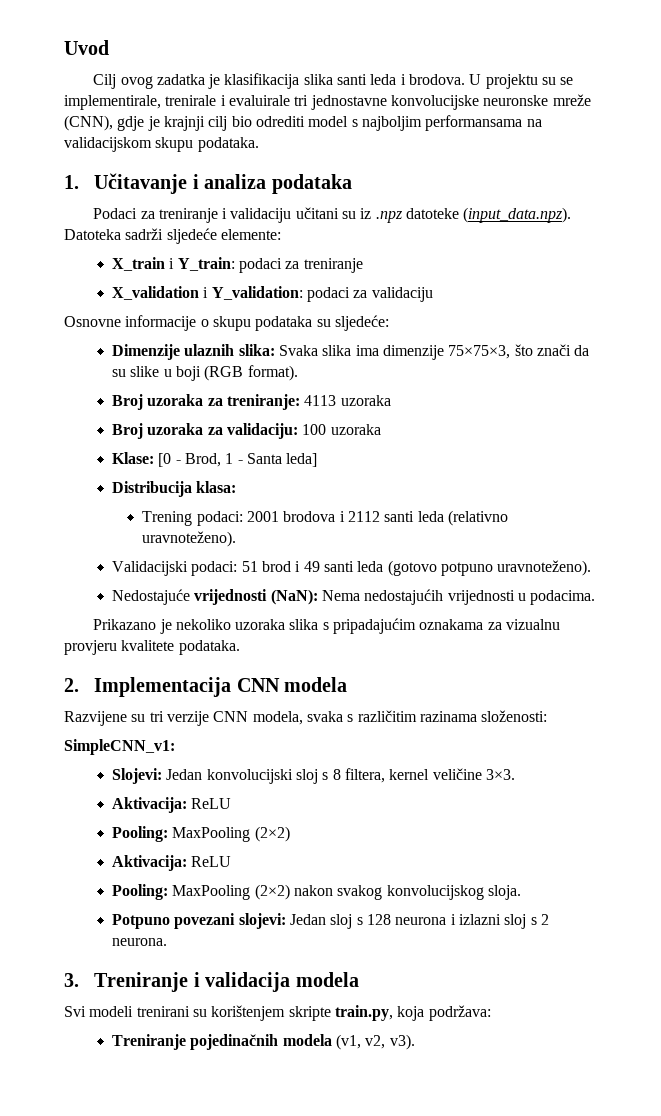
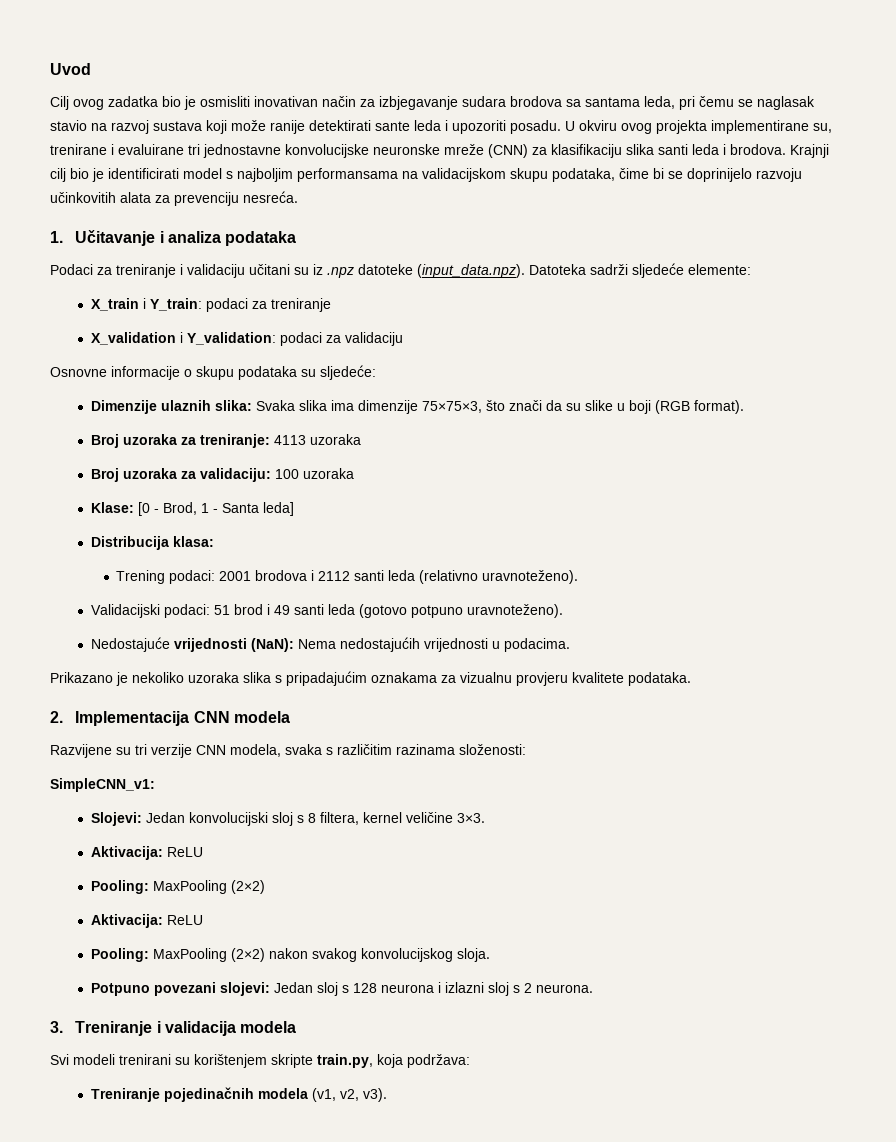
[208,73,300,89] je klasifikacija -> [162,96,815,110] [50,120,832,134] [50,144,622,158] bio je osmisliti inovativan način za izbjegavanje sudara brodova sa santama leda, pri čemu se naglasak stavio na razvoj sustava koji može ranije detektirati sante leda i upozoriti posadu. U okviru ovog projekta implementirane su, trenirane i evaluirane tri jednostavne konvolucijske neuronske mreže (CNN) za klasifikaciju
[469,74,574,89] [64,94,591,110] [64,115,305,131] U projektu su se implementirale, trenirale i evaluirale tri jednostavne konvolucijske neuronske mreže (CNN), gdje je krajnji cilj bio odrediti -> [790,144,829,158] [50,168,179,182] Krajnji cilj bio je identificirati
[197,137,259,152] podataka. -> [552,168,802,182] [50,191,298,206] podataka, čime bi se doprinijelo razvoju učinkovitih alata za prevenciju nesreća.

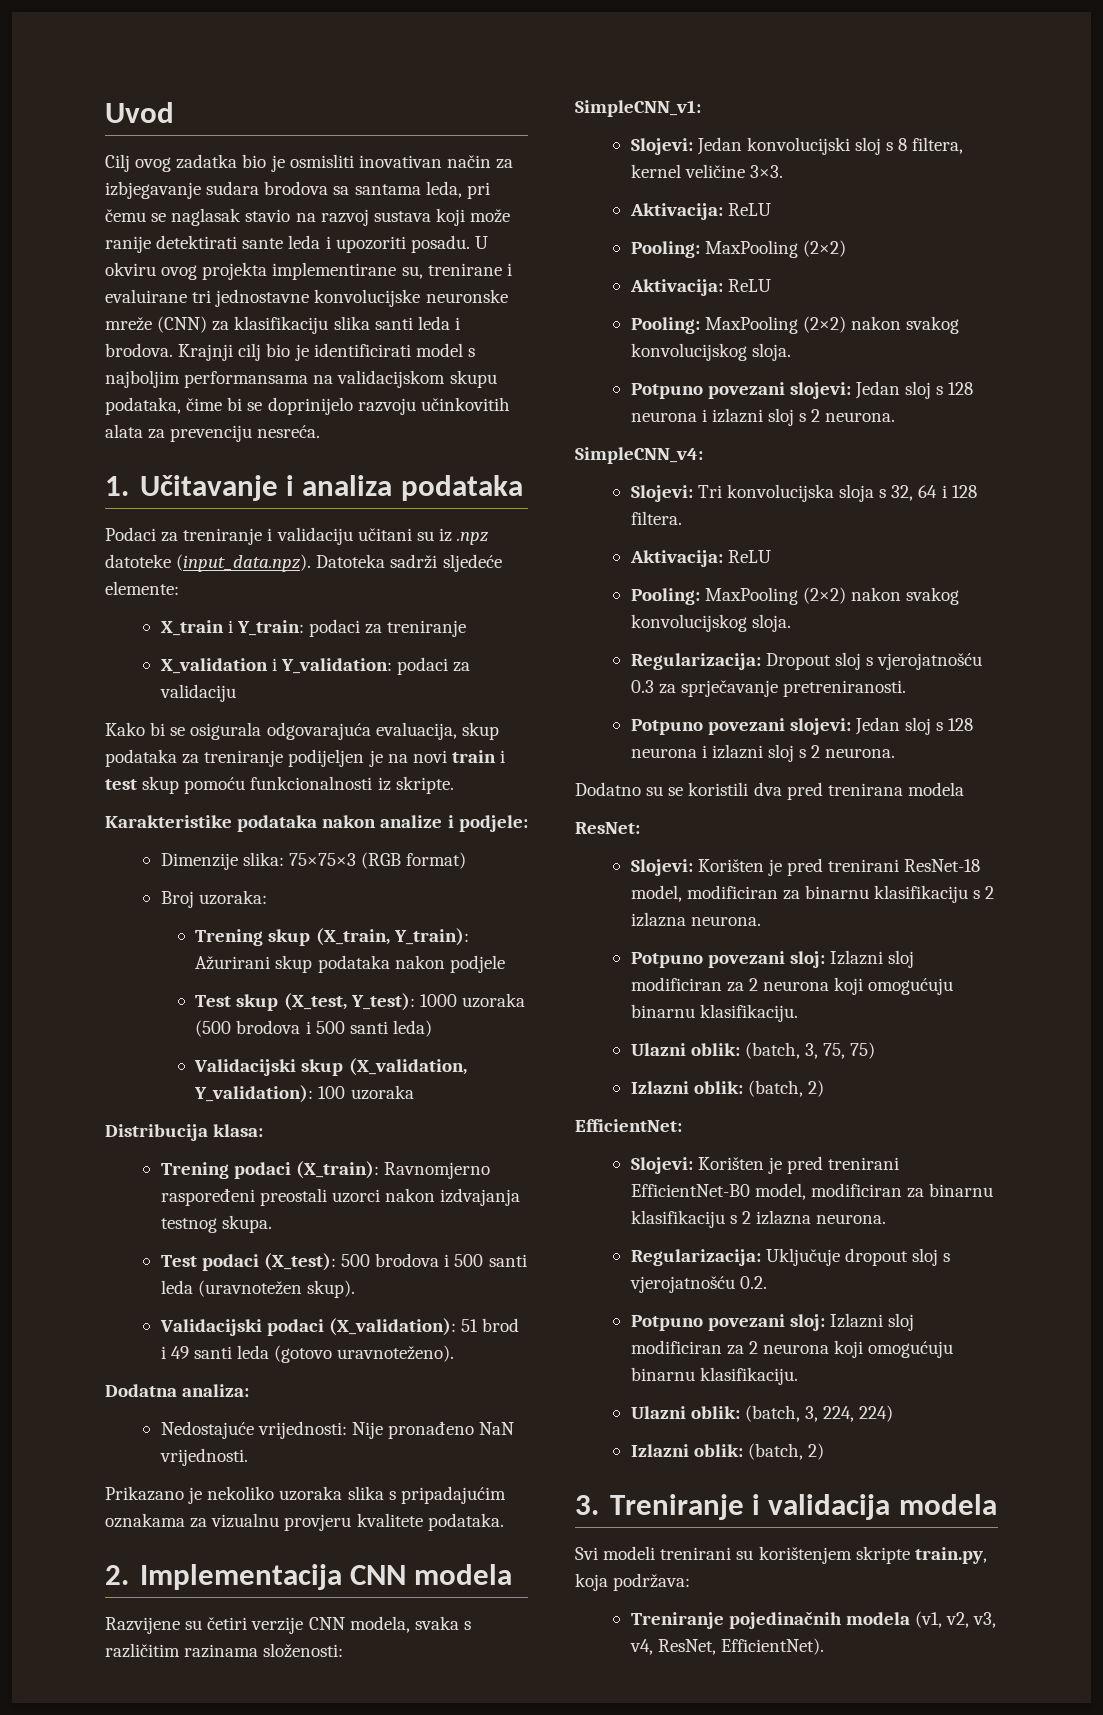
[50,365,376,380] [90,400,744,414] [90,434,361,448] [90,468,354,482] [90,502,294,516] [90,536,214,550] [116,570,579,584] [90,604,210,618] Osnovne informacije o skupu podataka su sljedeće: // Dimenzije ulaznih slika: Svaka slika ima dimenzije 75×75×3, što znači da su slike u boji (RGB format). // Broj uzoraka za treniranje: 4113 uzoraka // Broj uzoraka za validaciju: 100 uzoraka // Klase: [0 - Brod, 1 - Santa leda] // Distribucija klasa: // Trening podaci: 2001 brodova i 2112 santi leda (relativno uravnoteženo). // Validacijski podaci: -> [105,722,499,740] [105,749,506,767] [105,776,454,794] [105,815,528,832] [160,852,467,870] [160,890,267,908] [195,928,469,946] [195,955,505,973] [195,993,525,1011] [195,1020,432,1037] [194,1058,467,1076] [194,1085,414,1103] [105,1124,264,1141] [160,1161,490,1179] [160,1188,521,1206] [160,1215,272,1233] [160,1253,527,1271] [160,1280,355,1298] [159,1318,456,1336] Kako bi se osigurala odgovarajuća evaluacija, skup podataka za treniranje podijeljen je na novi train i test skup pomoću funkcionalnosti iz skripte. // Karakteristike podataka nakon analize i podjele: // Dimenzije slika: 75×75×3 (RGB format) // Broj uzoraka: // Trening skup (X_train, Y_train): Ažurirani skup podataka nakon podjele // Test skup (X_test, Y_test): 1000 uzoraka (500 brodova i 500 santi leda) // Validacijski skup (X_validation, Y_validation): 100 uzoraka // Distribucija klasa: // Trening podaci (X_train): Ravnomjerno raspoređeni preostali uzorci nakon izdvajanja testnog skupa. // Test podaci (X_test): 500 brodova i 500 santi leda (uravnotežen skup). // Validacijski podaci (X_validation):
[410,604,563,618] potpuno uravnoteženo). -> [337,1345,455,1362] [105,1384,250,1397] uravnoteženo). // Dodatna analiza:
[173,637,570,652] vrijednosti (NaN): Nema nedostajućih vrijednosti u podacima. -> [257,1421,515,1439] [159,1448,248,1466] vrijednosti: Nije pronađeno NaN vrijednosti.
[135,744,147,755] tri -> [207,1617,248,1630] četiri
(593, 988) none -> [575,447,703,464] [630,484,977,502] [630,511,682,525] [629,550,771,567] [630,587,960,605] [630,614,791,632] [630,652,983,670] [630,680,906,697] [630,717,974,735] [630,744,896,762] [575,782,964,800] [575,822,640,834] [630,858,981,876] [630,885,995,903] [630,912,761,927] [630,950,915,968] [630,977,954,995] [630,1004,798,1022] [630,1042,876,1059] [630,1080,824,1097] [575,1119,682,1132] [630,1156,900,1174] [630,1183,994,1200] [630,1210,887,1228] [630,1248,951,1266] [629,1276,767,1293] [630,1313,915,1331] [630,1340,954,1358] [630,1367,798,1385] [630,1405,894,1422] [630,1443,824,1460] // SimpleCNN_v4: // Slojevi: Tri konvolucijska sloja s 32, 64 i 128 filtera. // Aktivacija: ReLU // Pooling: MaxPooling (2×2) nakon svakog konvolucijskog sloja. // Regularizacija: Dropout sloj s vjerojatnošću 0.3 za sprječavanje pretreniranosti. // Potpuno povezani slojevi: Jedan sloj s 128 neurona i izlazni sloj s 2 neurona. // Dodatno su se koristili dva pred trenirana modela // ResNet: // Slojevi: Korišten je pred trenirani ResNet-18 model, modificiran za binarnu klasifikaciju s 2 izlazna neurona. // Potpuno povezani sloj: Izlazni sloj modificiran za 2 neurona koji omogućuju binarnu klasifikaciju. // Ulazni oblik: (batch, 3, 75, 75) // Izlazni oblik: (batch, 2) // EfficientNet: // Slojevi: Korišten je pred trenirani EfficientNet-B0 model, modificiran za binarnu klasifikaciju s 2 izlazna neurona. // Regularizacija: Uključuje dropout sloj s vjerojatnošću 0.2. // Potpuno povezani sloj: Izlazni sloj modificiran za 2 neurona koji omogućuju binarnu klasifikaciju. // Ulazni oblik: (batch, 3, 224, 224) // Izlazni oblik: (batch, 2)
[362,1088,387,1102] v3). -> [973,1612,997,1628] [629,1638,824,1655] v3, v4, ResNet, EfficientNet).

